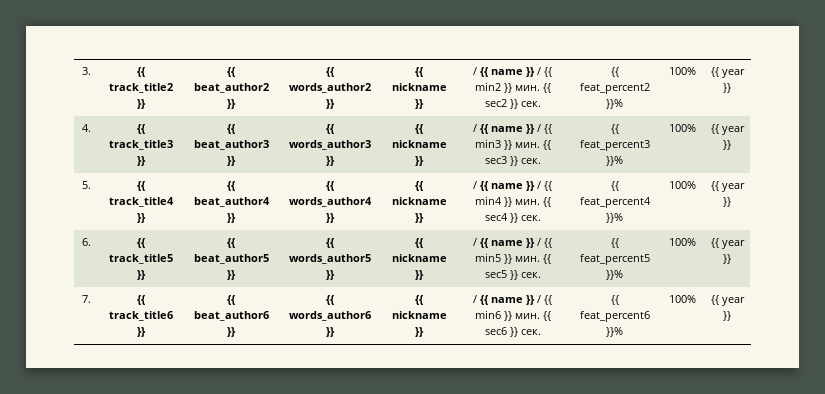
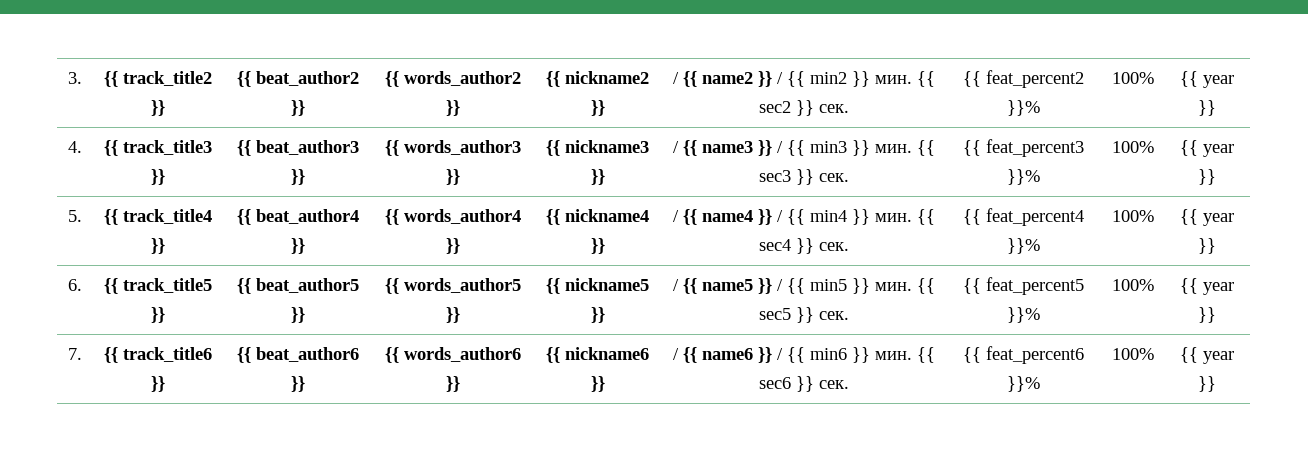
[391,83,447,91] [415,99,425,109] [473,67,523,77] nickname }} | / {{ name -> [565,71,649,84] [590,100,605,116] [672,71,753,87] nickname2 }} | / {{ name2
[391,140,447,148] [415,156,425,166] [473,124,523,134] nickname }} | / {{ name -> [565,140,649,153] [590,169,605,185] [672,140,753,156] nickname3 }} | / {{ name3
[391,197,447,205] [415,213,425,223] [473,181,523,191] nickname }} | / {{ name -> [565,209,649,222] [590,238,605,254] [672,209,753,225] nickname4 }} | / {{ name4
[391,254,447,262] [415,270,425,280] [473,238,523,248] nickname }} | / {{ name -> [565,278,649,291] [590,307,605,323] [672,278,753,294] nickname5 }} | / {{ name5
[391,311,447,319] [415,327,425,337] [473,295,523,305] nickname }} | / {{ name -> [565,347,649,360] [590,376,605,392] [672,347,753,363] nickname6 }} | / {{ name6

